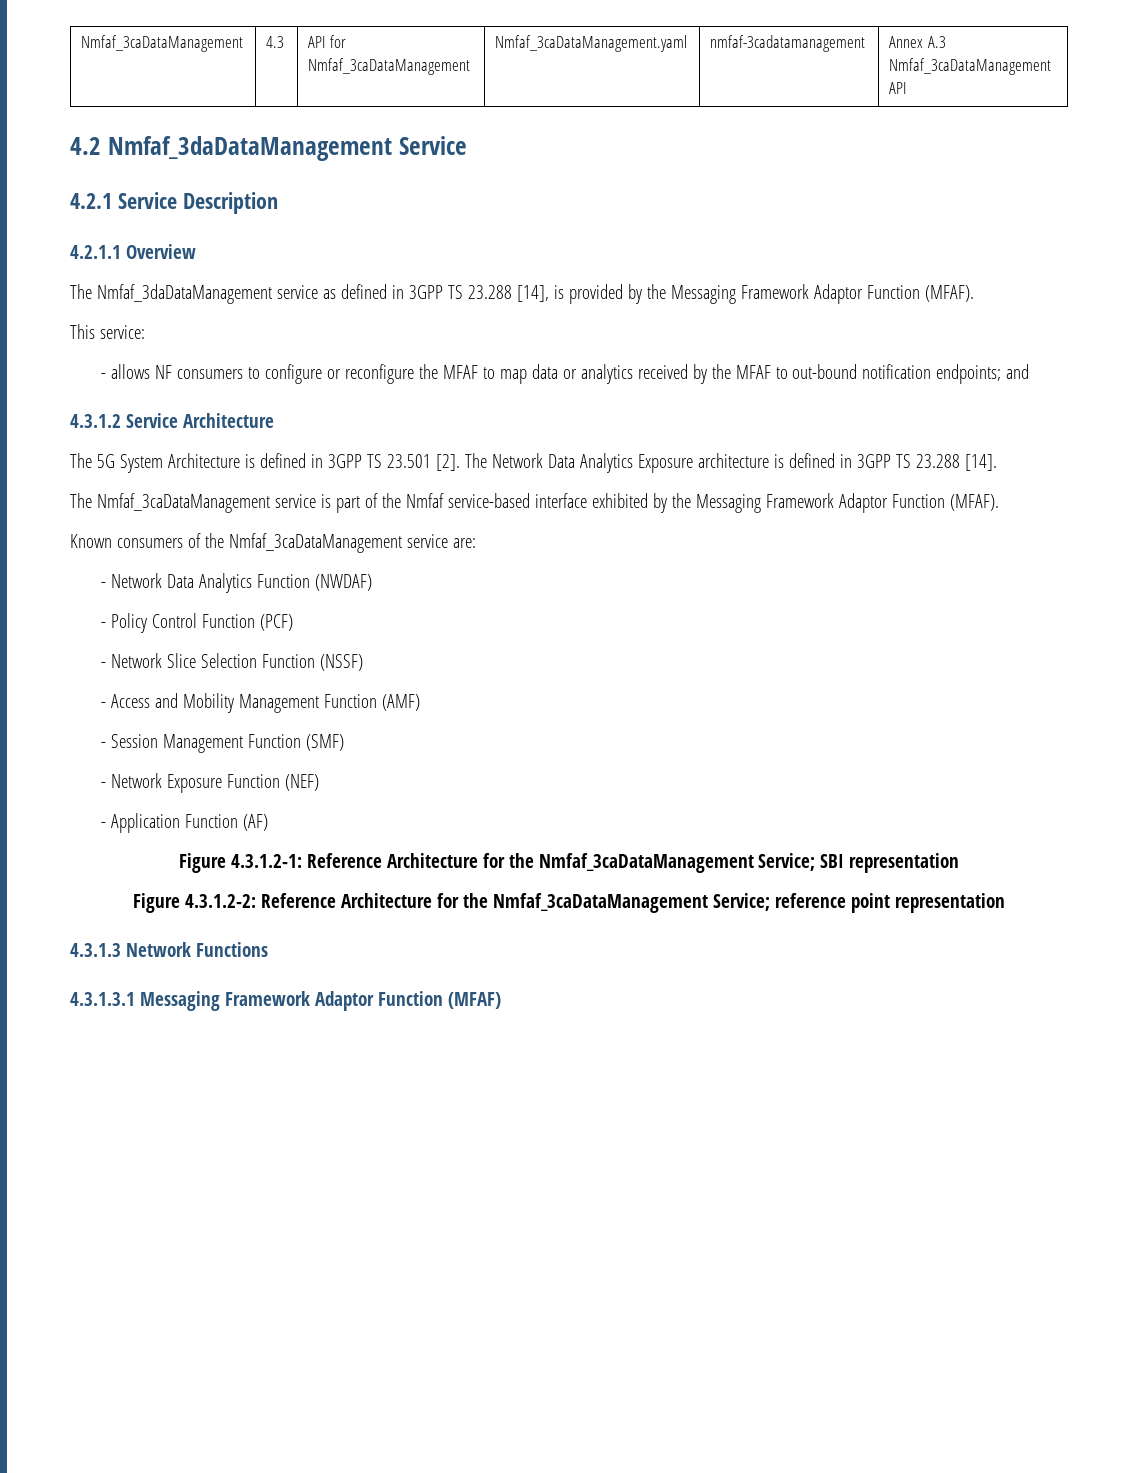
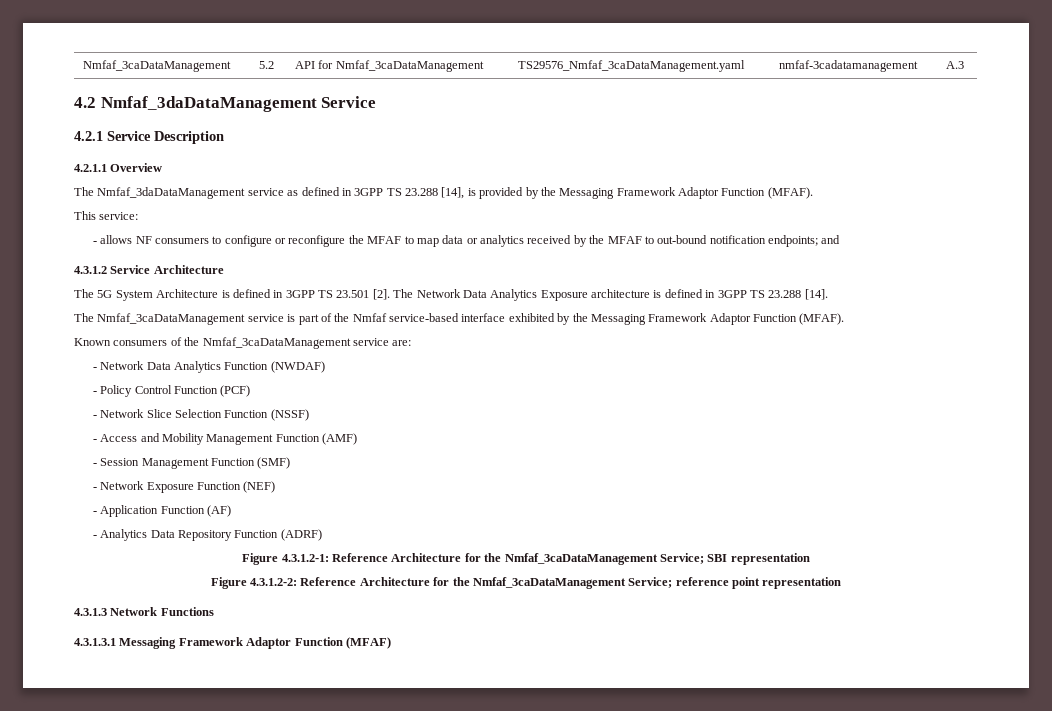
[81,35,244,52] [266,36,285,48] Nmfaf_3caDataManagement | 4.3 -> [82,60,231,72] [258,61,274,69] Nmfaf_3caDataManagement | 5.2
[495,35,688,52] Nmfaf_3caDataManagement.yaml -> [517,60,745,72] TS29576_Nmfaf_3caDataManagement.yaml
[889,36,924,48] Annex -> (918, 66) none
[889,58,1052,75] [889,82,907,94] Nmfaf_3caDataManagement API -> (964, 65) none
(268, 822) none -> [92,529,322,541] // - Analytics Data Repository Function (ADRF)

